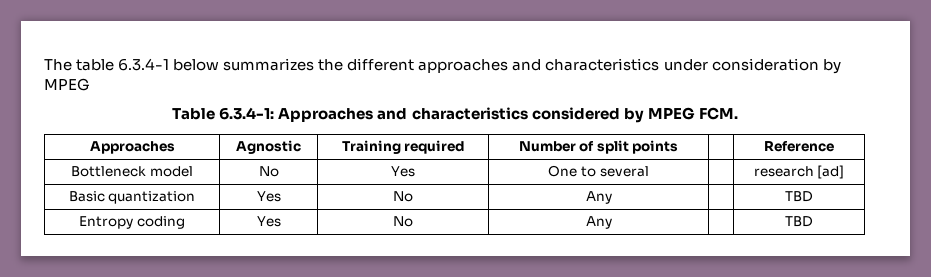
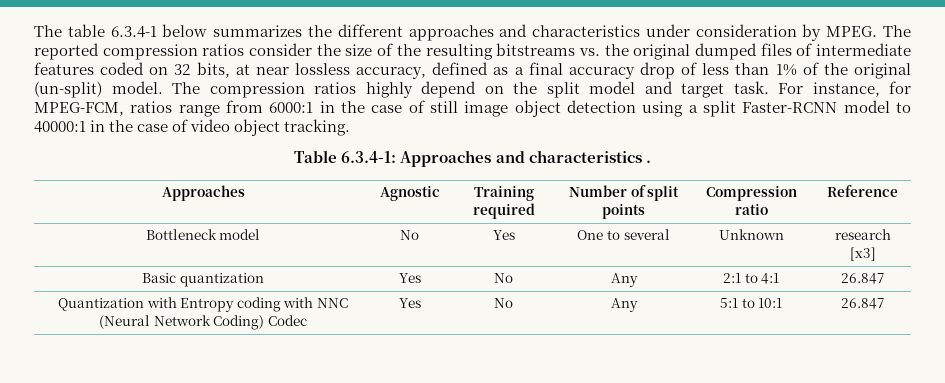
[44,78,89,91] MPEG -> [826,25,912,37] [34,43,911,60] [34,62,911,79] [34,81,911,98] [34,100,912,117] [34,119,351,136] MPEG. The reported compression ratios consider the size of the resulting bitstreams vs. the original dumped files of intermediate features coded on 32 bits, at near lossless accuracy, defined as a final accuracy drop of less than 1% of the original (un-split) model. The compression ratios highly depend on the split model and target task. For instance, for MPEG-FCM, ratios range from 6000:1 in the case of still image object detection using a split Faster-RCNN model to 40000:1 in the case of video object tracking.
[531,107,738,123] considered by MPEG FCM. -> [645,160,651,163] .
(679, 147) none -> [705,186,797,201] [734,204,768,215] Compression ratio
(649, 171) none -> [718,229,784,240] Unknown
[817,165,845,179] [ad] -> [849,247,876,261] [x3]
[785,191,813,202] [79,216,185,229] [256,216,281,227] [393,216,413,227] [585,216,612,229] [785,216,813,227] | TBD // Entropy coding | Yes | No | Any | | TBD -> [722,273,780,284] [841,273,884,284] [57,297,349,312] [99,315,307,330] [398,298,421,308] [494,298,513,308] [610,298,638,312] [719,298,783,308] [841,298,884,309] 2:1 to 4:1 | 26.847 // Quantization with Entropy coding with NNC (Neural Network Coding) Codec | Yes | No | Any | 5:1 to 10:1 | 26.847

